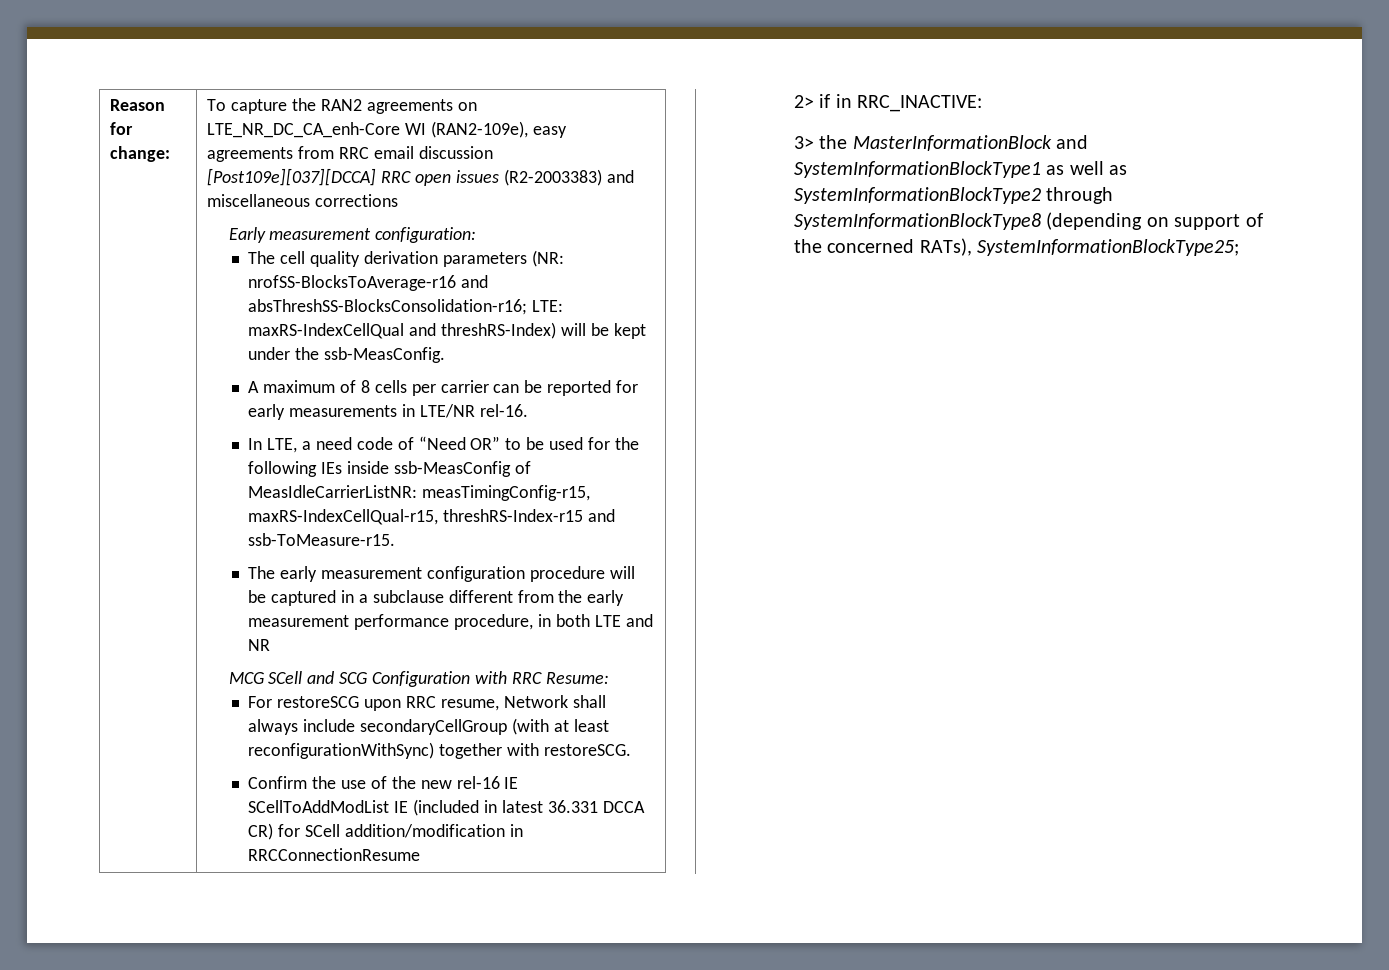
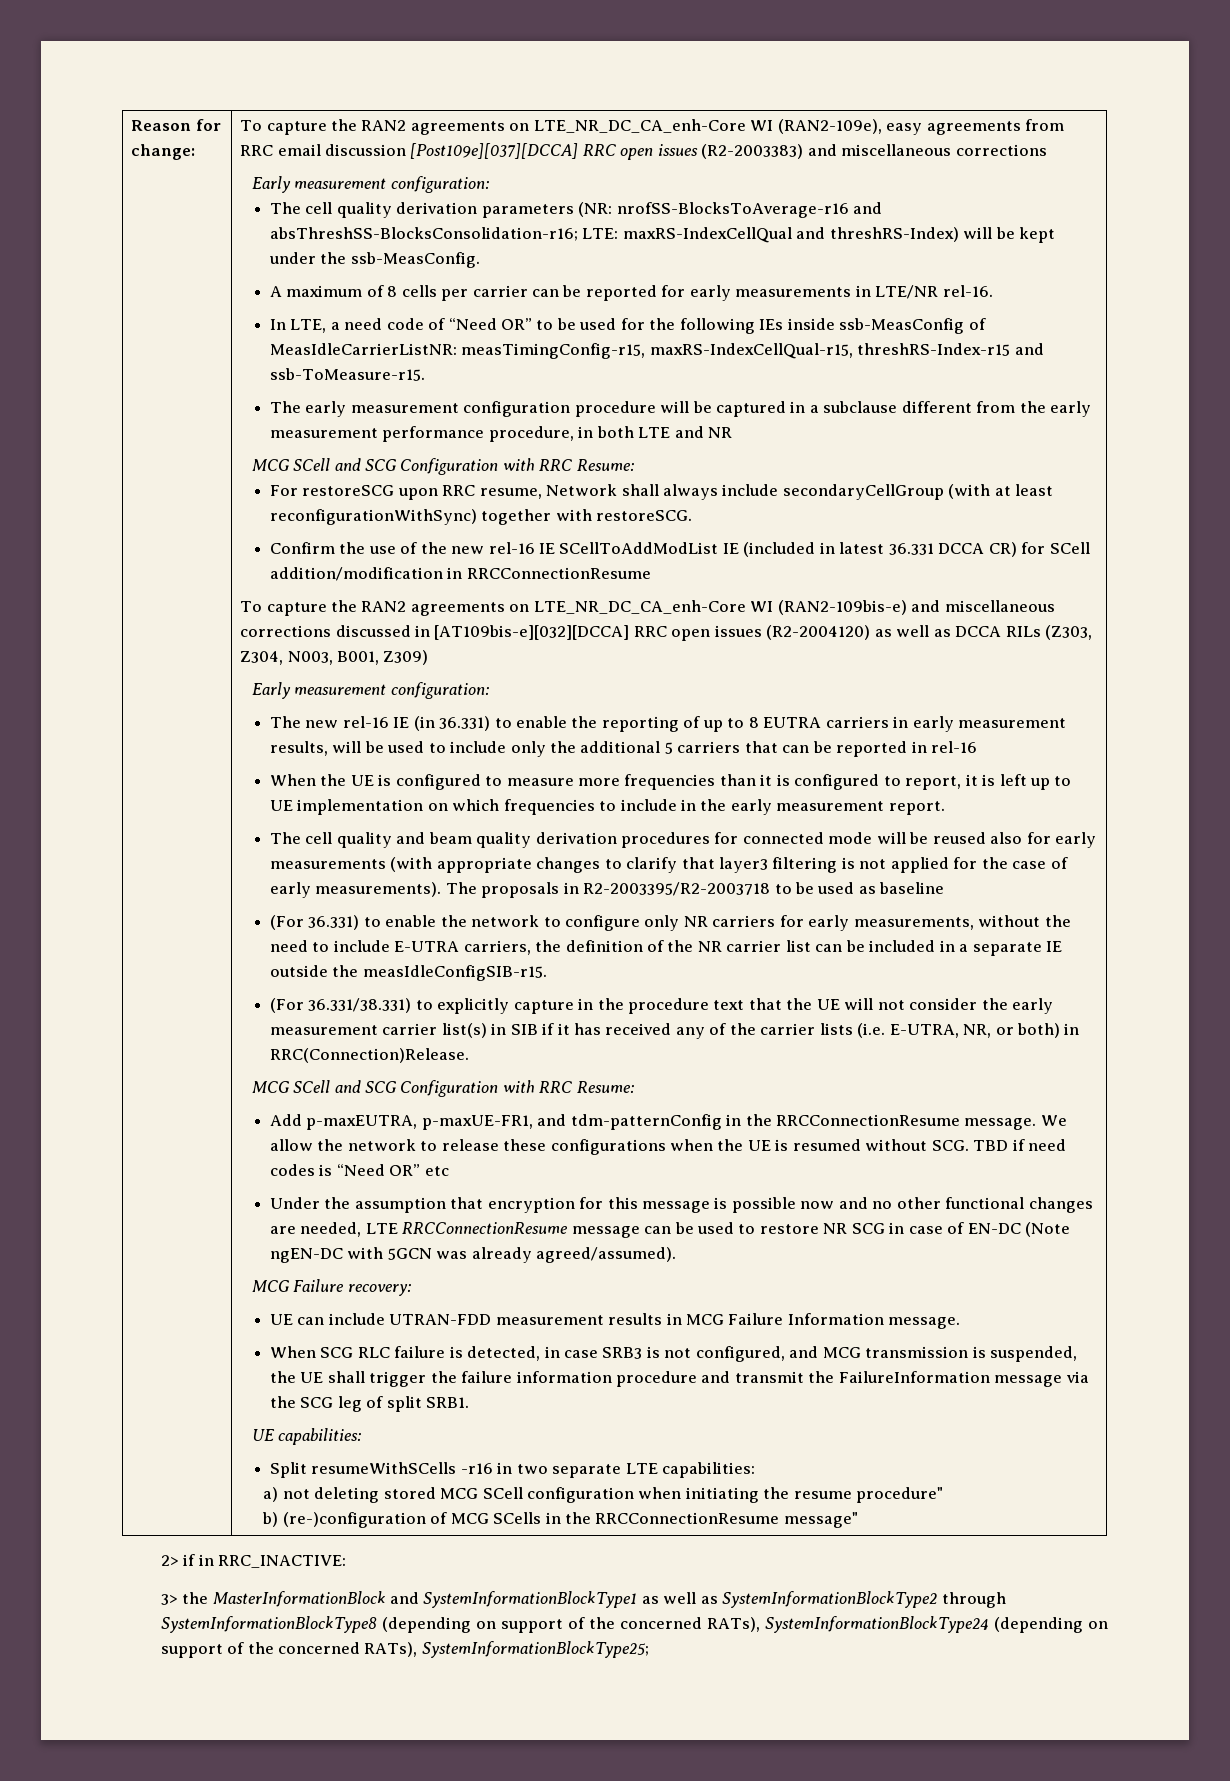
(421, 854) none -> [240,600,1055,616] [240,625,1092,641] [240,650,429,665] [251,682,489,699] [269,716,1066,732] [269,741,978,757] [269,774,1072,790] [269,799,945,815] [269,832,1097,848] [269,857,1068,873] [269,882,945,898] [269,915,1071,931] [269,940,1062,956] [269,965,547,981] [269,998,1054,1014] [269,1023,1080,1039] [269,1048,469,1063] [251,1080,634,1097] [269,1114,1067,1130] [269,1139,1067,1155] [269,1164,449,1176] [269,1197,1093,1213] [269,1222,1071,1238] [269,1247,677,1263] [251,1279,411,1296] [269,1313,961,1329] [269,1346,1078,1362] [269,1371,1089,1387] [269,1396,470,1412] [251,1428,362,1445] [269,1462,755,1478] [263,1487,944,1503] [262,1512,858,1528] // To capture the RAN2 agreements on LTE_NR_DC_CA_enh-Core WI (RAN2-109bis-e) and miscellaneous corrections discussed in [AT109bis-e][032][DCCA] RRC open issues (R2-2004120) as well as DCCA RILs (Z303, Z304, N003, B001, Z309) // Early measurement configuration: // The new rel-16 IE (in 36.331) to enable the reporting of up to 8 EUTRA carriers in early measurement results, will be used to include only the additional 5 carriers that can be reported in rel-16 // When the UE is configured to measure more frequencies than it is configured to report, it is left up to UE implementation on which frequencies to include in the early measurement report. // The cell quality and beam quality derivation procedures for connected mode will be reused also for early measurements (with appropriate changes to clarify that layer3 filtering is not applied for the case of early measurements). The proposals in R2-2003395/R2-2003718 to be used as baseline // (For 36.331) to enable the network to configure only NR carriers for early measurements, without the need to include E-UTRA carriers, the definition of the NR carrier list can be included in a separate IE outside the measIdleConfigSIB-r15. // (For 36.331/38.331) to explicitly capture in the procedure text that the UE will not consider the early measurement carrier list(s) in SIB if it has received any of the carrier lists (i.e. E-UTRA, NR, or both) in RRC(Connection)Release. // MCG SCell and SCG Configuration with RRC Resume: // Add p-maxEUTRA, p-maxUE-FR1, and tdm-patternConfig in the RRCConnectionResume message. We allow the network to release these configurations when the UE is resumed without SCG. TBD if need codes is “Need OR” etc // Under the assumption that encryption for this message is possible now and no other functional changes are needed, LTE RRCConnectionResume message can be used to restore NR SCG in case of EN-DC (Note ngEN-DC with 5GCN was already agreed/assumed). // MCG Failure recovery: // UE can include UTRAN-FDD measurement results in MCG Failure Information message. // When SCG RLC failure is detected, in case SRB3 is not configured, and MCG transmission is suspended, the UE shall trigger the failure information procedure and transmit the FailureInformation message via the SCG leg of split SRB1. // UE capabilities: // Split resumeWithSCells -r16 in two separate LTE capabilities: // a) not deleting stored MCG SCell configuration when initiating the resume procedure" // b) (re-)configuration of MCG SCells in the RRCConnectionResume message"
(972, 247) none -> [764,1616,1109,1633] [160,1642,418,1658] SystemInformationBlockType24 (depending on support of the concerned RATs),

